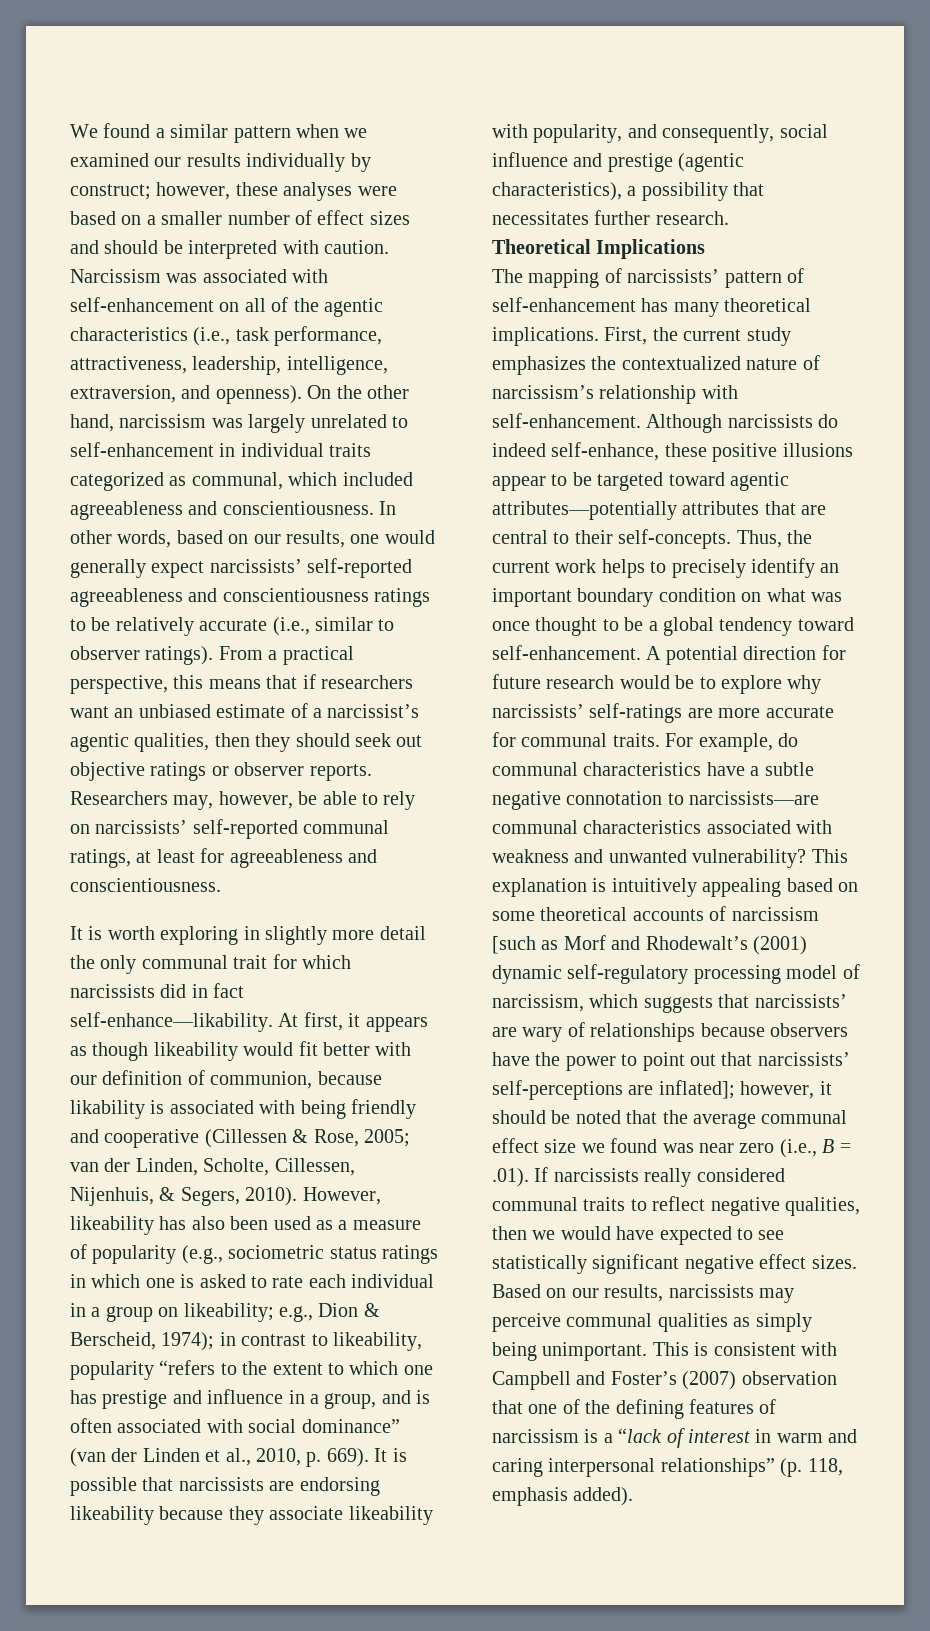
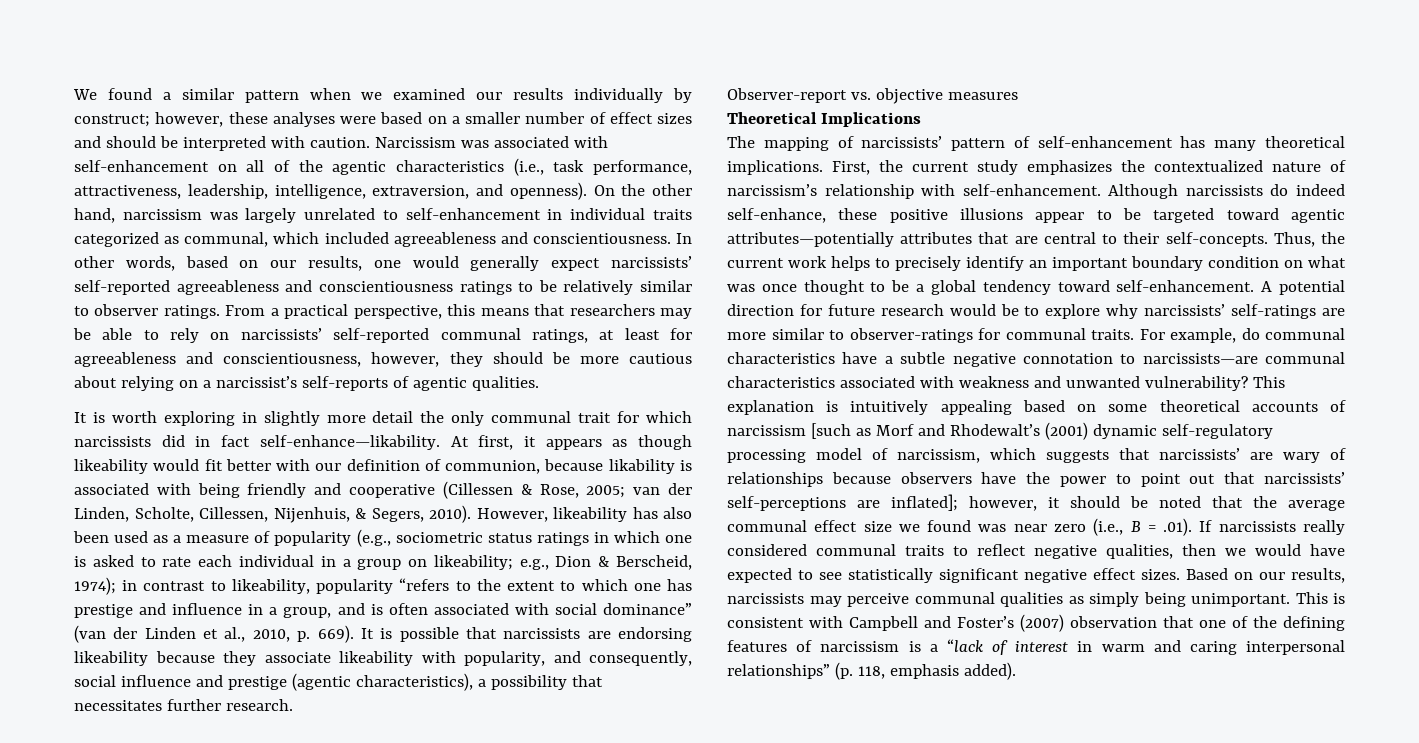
[199,617,310,636] accurate (i.e., -> (634, 287) none
[145,646,214,665] ratings). -> [163,305,220,319] ratings.
[302,674,413,689] [70,703,420,718] [70,733,423,752] [70,762,372,781] [70,791,293,810] if researchers want an unbiased estimate of a narcissist’s agentic qualities, then they should seek out objective ratings or observer reports. Researchers may, however, -> [569,304,692,319] researchers may
[70,878,221,892] conscientiousness. -> [223,352,692,367] [74,376,539,391] conscientiousness, however, they should be more cautious about relying on a narcissist’s self-reports of agentic qualities.
(729, 218) none -> [727,88,1018,104] // Observer-report vs. objective measures
[765,706,834,718] accurate -> [771,328,973,343] similar to observer-ratings

